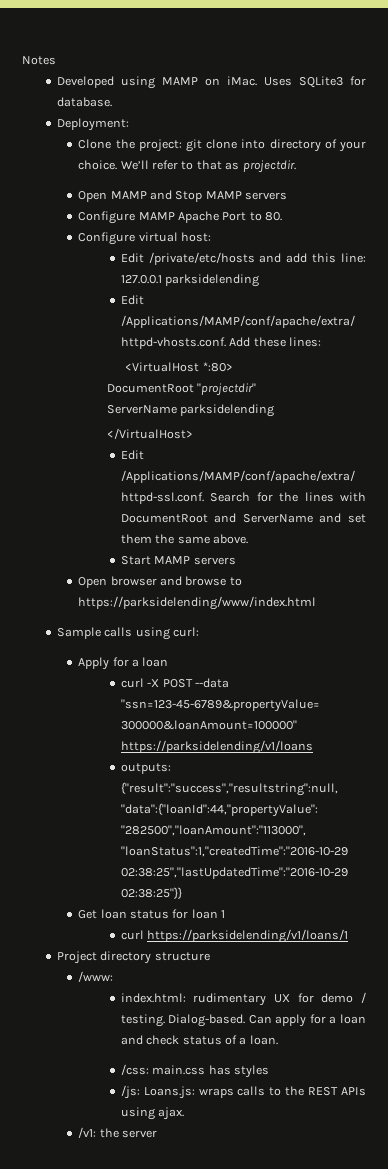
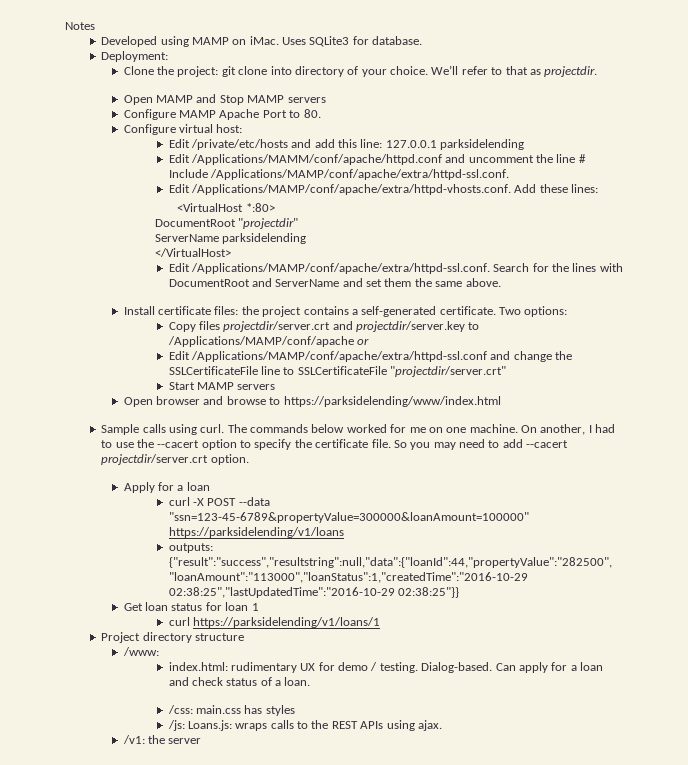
(260, 280) none -> [168,154,586,165] [168,169,509,180] // Edit /Applications/MAMM/conf/apache/httpd.conf and uncomment the line # Include /Applications/MAMP/conf/apache/extra/httpd-ssl.conf.
(248, 539) none -> [123,306,568,317] [168,321,480,332] [167,336,369,347] [168,351,573,362] [168,366,507,377] // Install certificate files: the project contains a self-generated certificate. Two options: // Copy files projectdir/server.crt and projectdir/server.key to /Applications/MAMP/conf/apache or // Edit /Applications/MAMP/conf/apache/extra/httpd-ssl.conf and change the SSLCertificateFile line to SSLCertificateFile "projectdir/server.crt"
[173,627,200,637] curl: -> [200,424,616,435] [101,439,569,450] [101,454,249,465] curl. The commands below worked for me on one machine. On another, I had to use the --cacert option to specify the certificate file. So you may need to add --cacert projectdir/server.crt option.

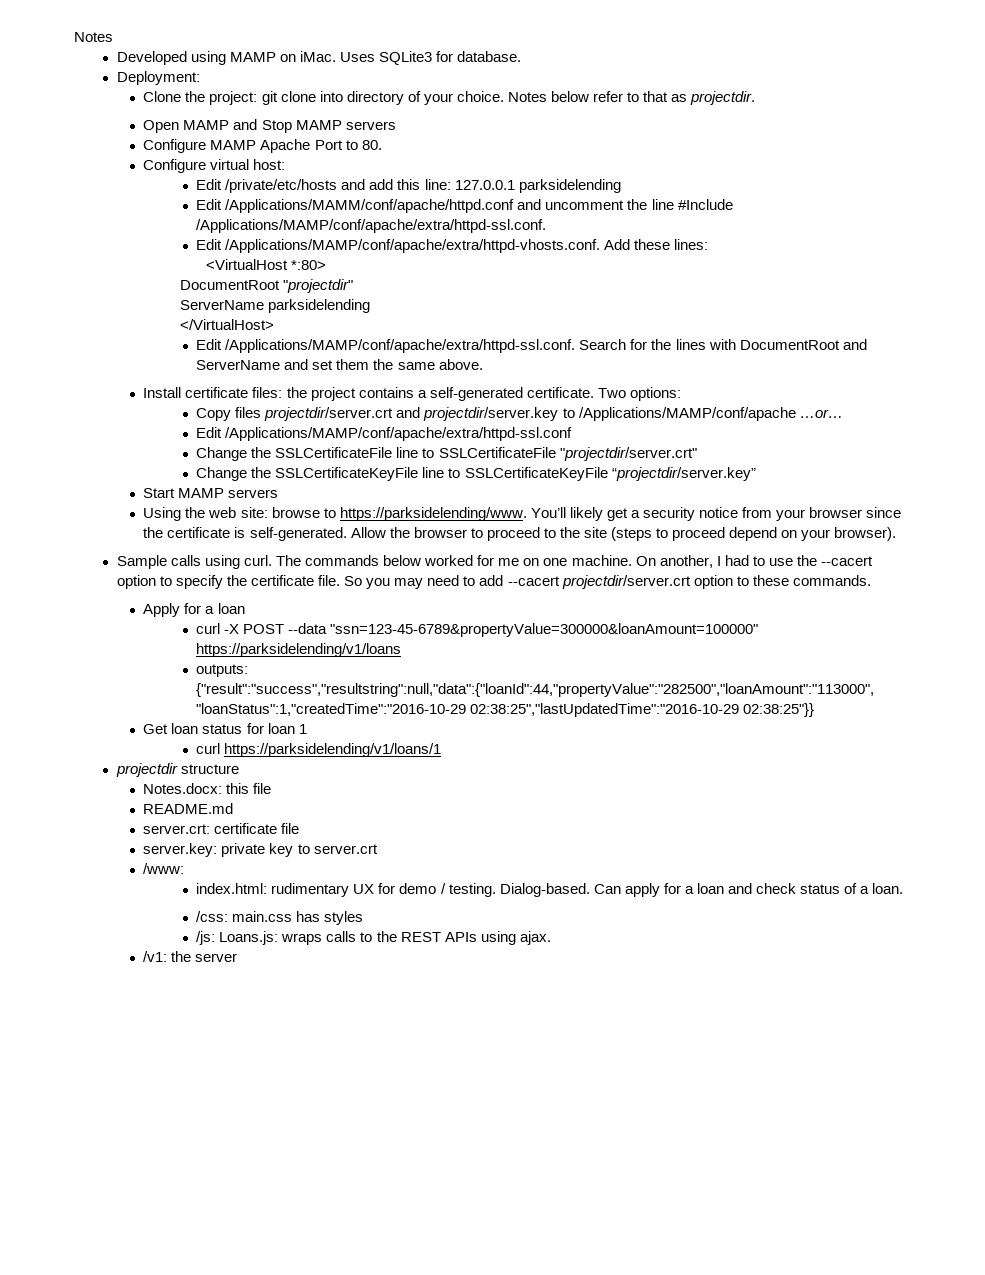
[431,65,459,75] We’ll -> [507,91,589,102] Notes below
[578,154,586,163] [168,169,208,178] # Include -> [677,199,733,210] #Include
[356,338,369,345] or -> [799,409,843,418] …or…
[490,351,552,362] and change -> [196,447,248,461] // Change
[168,382,276,390] [123,396,501,407] Start MAMP servers // Open browser and browse to https://parksidelending/www/index.html -> [196,467,756,481] [143,488,279,498] [143,507,902,521] [143,527,897,541] Change the SSLCertificateKeyFile line to SSLCertificateKeyFile “projectdir/server.key” // Start MAMP servers // Using the web site: browse to https://parksidelending/www. You’ll likely get a security notice from your browser since the certificate is self-generated. Allow the browser to proceed to the site (steps to proceed depend on your browser).
[210,454,249,465] option. -> [693,575,871,589] option to these commands.
[101,632,192,643] Project directory -> [115,763,178,777] projectdir
(244, 637) none -> [143,783,272,794] [143,803,234,814] [143,823,300,834] [143,843,378,857] // Notes.docx: this file // README.md // server.crt: certificate file // server.key: private key to server.crt

